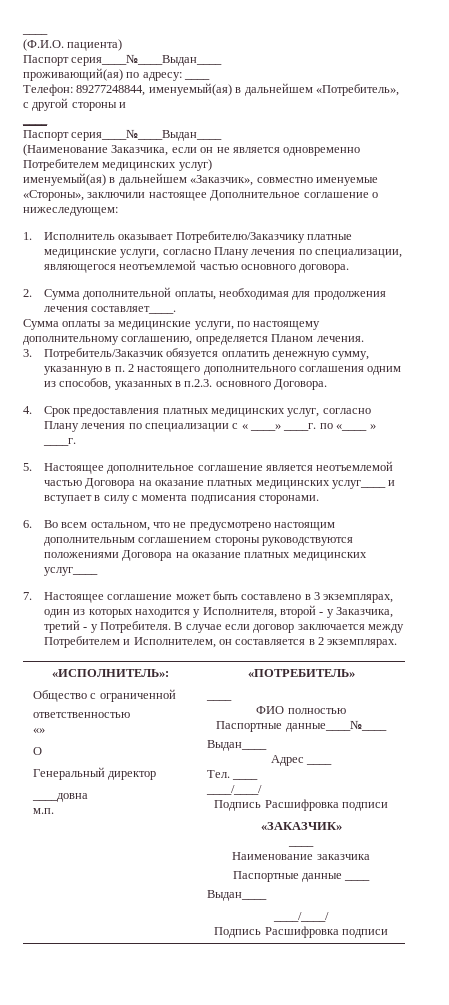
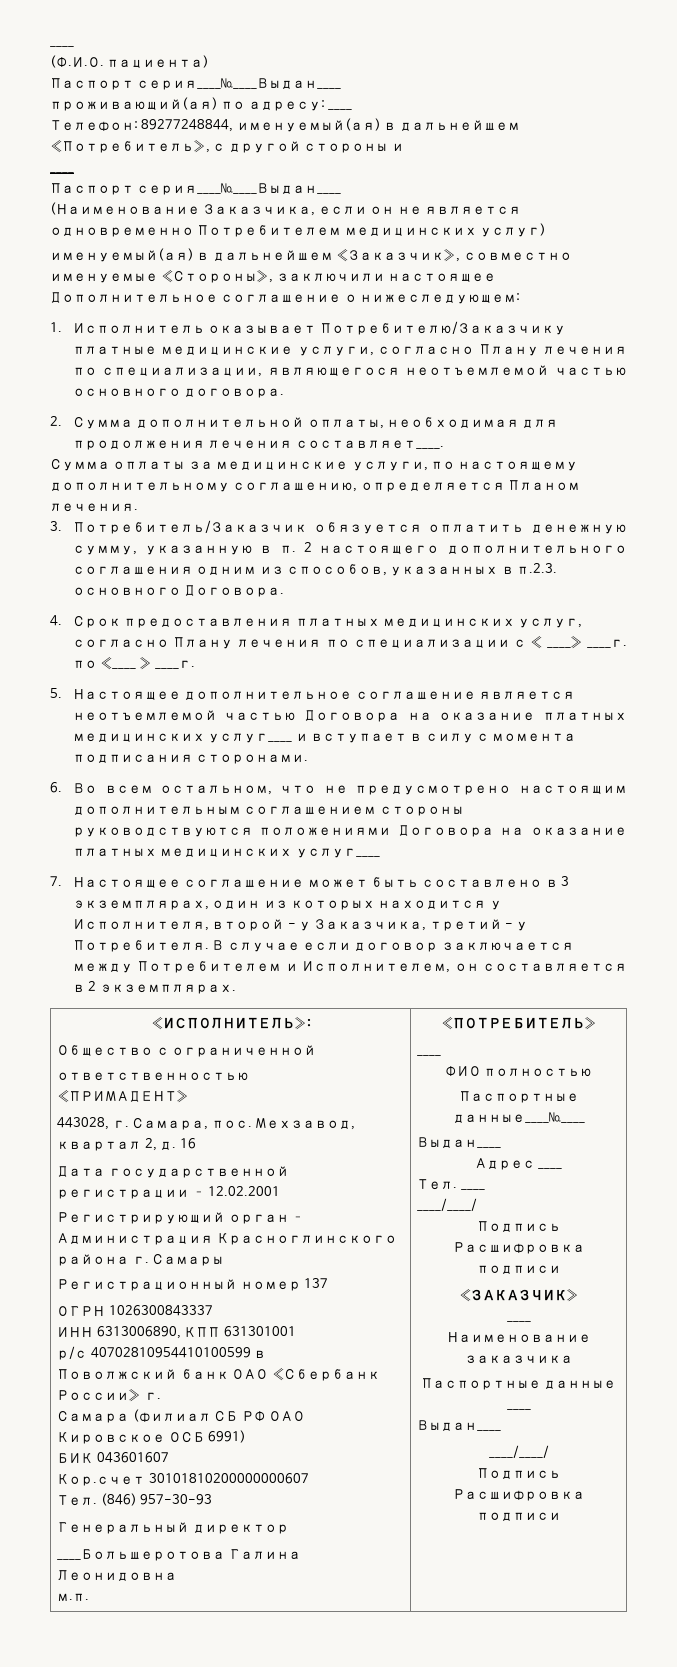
[32,728,45,733] [32,747,42,755] «» // О -> [57,1089,190,1103] [57,1117,355,1130] [57,1138,196,1151] [57,1166,289,1178] [57,1186,281,1199] [57,1212,305,1224] [57,1233,397,1245] [57,1254,225,1266] [57,1278,329,1291] [57,1305,213,1317] [57,1326,296,1339] [57,1346,267,1360] [57,1367,380,1381] [57,1388,161,1402] [57,1409,305,1423] [57,1430,247,1444] [57,1452,169,1463] [57,1473,309,1486] [57,1493,213,1506] «ПРИМАДЕНТ» // 443028, г. Самара, пос. Мехзавод, квартал 2, д. 16 // Дата государственной регистрации – 12.02.2001 // Регистрирующий орган – Администрация Красноглинского района г. Самары // Регистрационный номер 137 // ОГРН 1026300843337 // ИНН 6313006890, КПП 631301001 // р/с 40702810954410100599 в // Поволжский банк ОАО «Сбербанк России» г. // Самара (филиал СБ РФ ОАО Кировское ОСБ 6991) // БИК 043601607 // Кор.счет 30101810200000000607 // Тел. (846) 957-30-93
[31,793,88,802] ____довна -> [57,1549,301,1561] [57,1570,178,1581] ____Большеротова Галина Леонидовна

